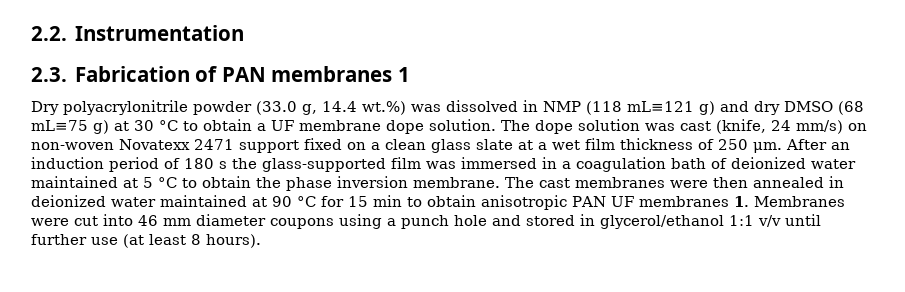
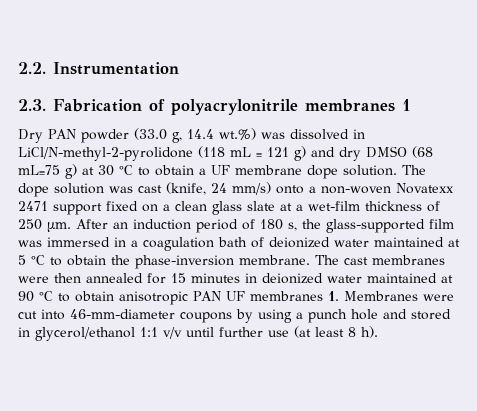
[221,67,266,82] PAN -> [171,99,298,115] polyacrylonitrile
[63,100,188,115] polyacrylonitrile -> [48,129,76,139] PAN
[543,101,694,115] NMP (118 mL≡121 -> [18,146,289,161] LiCl/N-methyl-2-pyrolidone (118 mL ≡ 121
[848,123,867,131] on -> [276,185,316,194] onto a
[552,138,615,150] wet film -> [308,201,360,211] wet-film
[219,161,227,169] s -> [288,222,297,231] s,
[286,176,408,191] phase inversion -> [135,255,234,269] phase-inversion
(824, 182) none -> [147,273,240,284] for 15 minutes
[321,195,402,207] for 15 min -> (53, 296) none
[138,214,334,229] 46 mm diameter coupons -> [70,309,253,323] 46-mm-diameter coupons by
[206,234,261,248] hours). -> [361,326,378,338] h).

